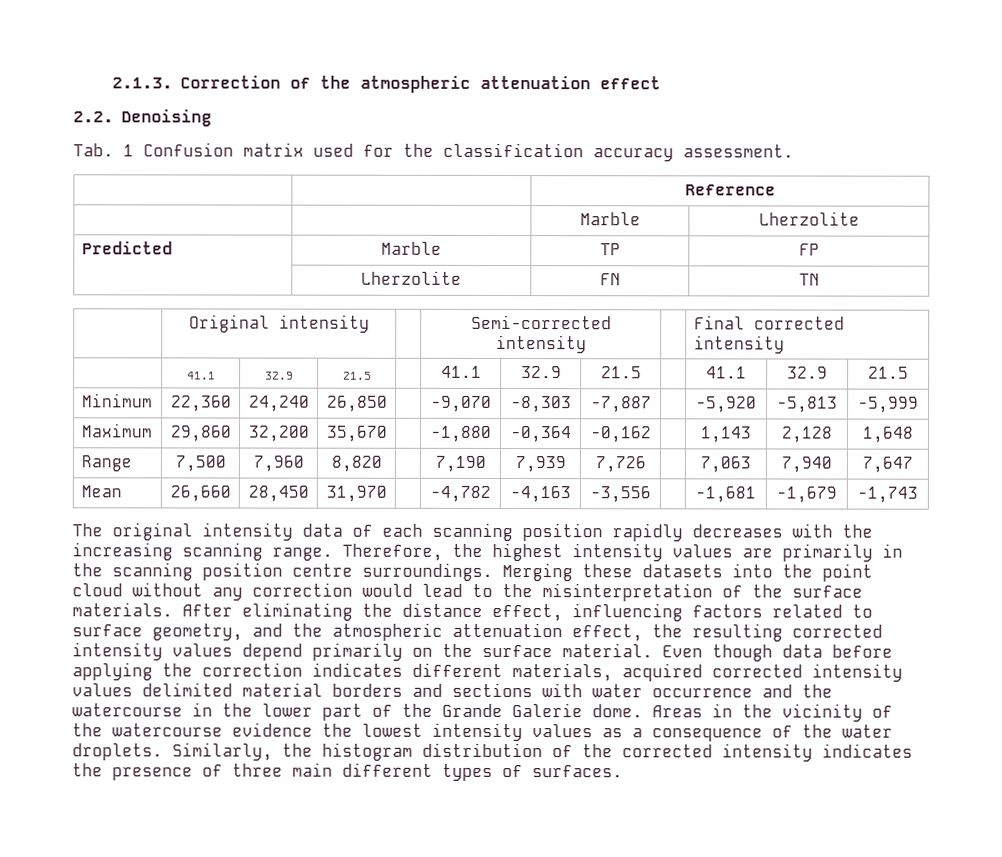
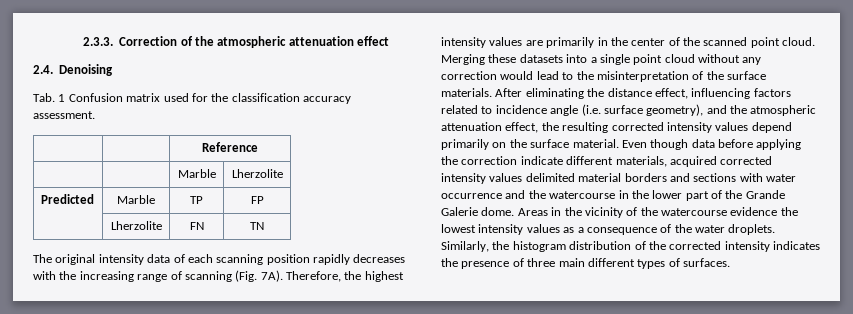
[112,77,174,89] 2.1.3. -> [82,37,113,46] 2.3.3.
[73,111,114,123] 2.2. -> [33,65,53,74] 2.4.
[188,314,370,333] [470,314,612,330] [495,334,587,354] [693,315,845,330] [693,335,785,354] [186,371,216,380] [264,371,294,380] [342,371,372,380] [440,365,482,378] [520,366,562,379] [600,366,642,379] [706,366,747,379] [787,366,828,379] [868,366,909,379] [81,393,153,408] [170,395,232,412] [248,395,310,412] [326,395,388,412] [430,395,492,412] [510,396,572,413] [590,396,652,413] [696,396,757,413] [777,396,838,413] [858,396,919,413] [80,423,153,438] [169,425,232,442] [247,425,310,442] [325,425,388,442] [429,425,492,442] [509,426,572,443] [589,426,652,443] [700,426,752,443] [781,426,833,443] [862,426,914,443] [80,455,132,472] [174,455,226,472] [252,455,304,472] [330,455,382,472] [434,455,486,472] [514,456,566,473] [594,456,646,473] [700,456,751,473] [781,456,832,473] [862,456,913,473] [80,485,122,498] [169,485,231,502] [247,485,309,502] [325,485,387,502] [429,485,491,502] [509,486,571,503] [589,486,651,503] [695,486,756,503] [776,486,837,503] [857,486,918,503] // | Original intensity | | Semi-corrected intensity | | Final corrected intensity // | 41.1 | 32.9 | 21.5 | | 41.1 | 32.9 | 21.5 | | 41.1 | 32.9 | 21.5 // Minimum | 22,360 | 24,240 | 26,850 | | -9,070 | -8,303 | -7,887 | | -5,920 | -5,813 | -5,999 // Maximum | 29,860 | 32,200 | 35,670 | | -1,880 | -0,364 | -0,162 | | 1,143 | 2,128 | 1,648 // Range | 7,500 | 7,960 | 8,820 | | 7,190 | 7,939 | 7,726 | | 7,063 | 7,940 | 7,647 // Mean | 26,660 | 28,450 | 31,970 | | -4,782 | -4,163 | -3,556 | | -1,681 | -1,679 | -1,743 -> (264, 226) none
[182,542,333,561] scanning range. -> [137,270,283,282] range of scanning (Fig. 7A).
[112,562,493,581] scanning position centre surroundings. -> [631,37,816,48] center of the scanned point cloud.
[782,564,813,578] the -> [590,54,630,65] a single
[72,623,243,641] surface geometry, -> [495,104,704,116] incidence angle (i.e. surface geometry),
[312,662,403,677] indicates -> [520,156,563,165] indicate

